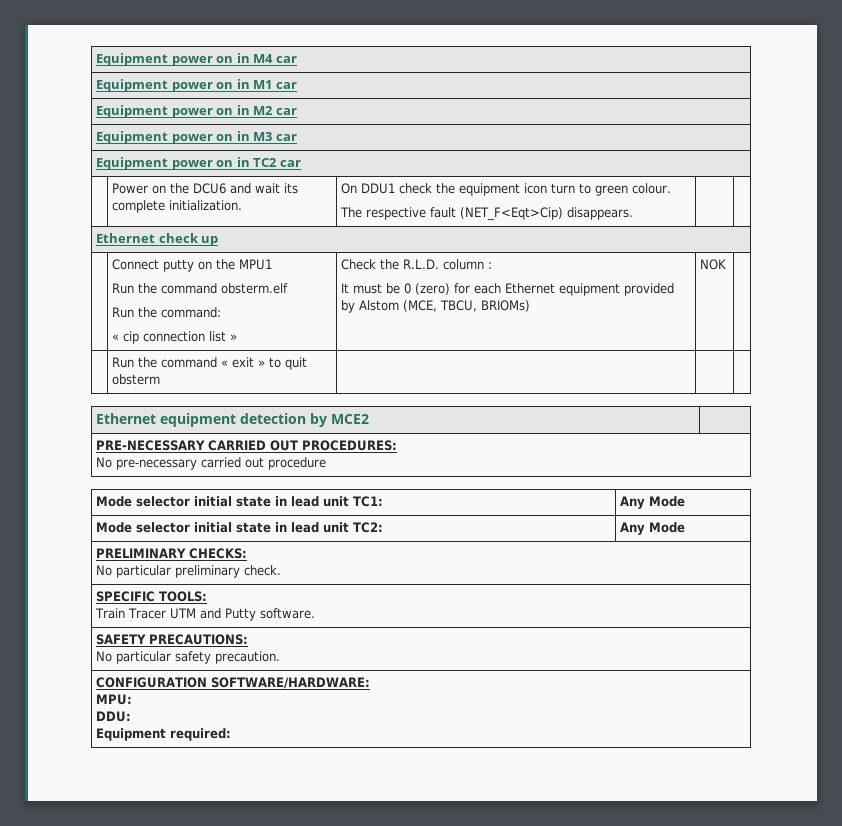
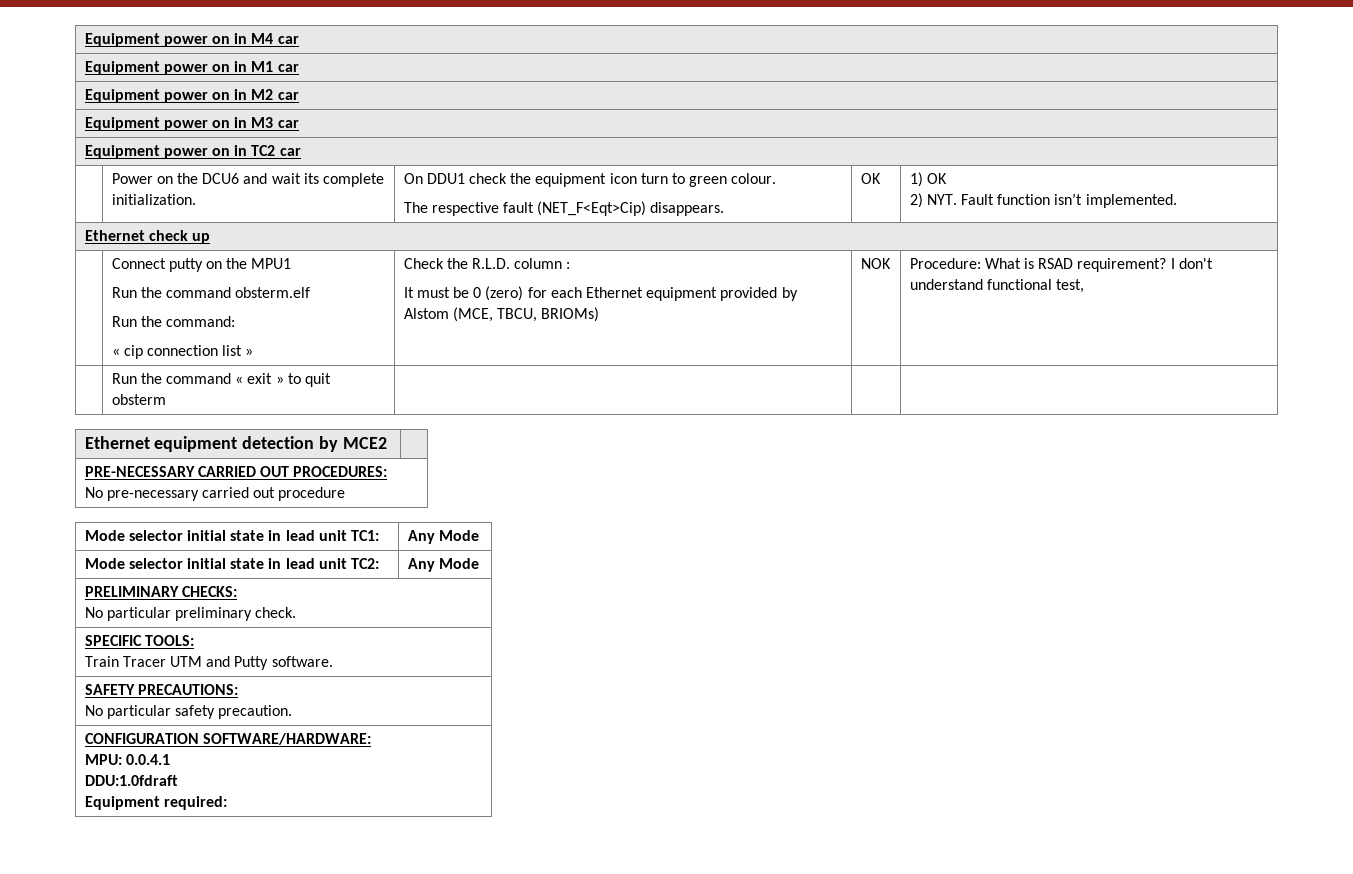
(634, 213) | -> [860,173,881,184] [909,172,947,187] [909,193,1177,208] OK | 1) OK // 2) NYT. Fault function isn’t implemented.
(727, 264) none -> [909,258,1213,272] [909,279,1085,293] Procedure: What is RSAD requirement? I don't understand functional test,
[96,711,132,722] // DDU: -> [125,754,170,765] [84,775,178,786] 0.0.4.1 // DDU:1.0fdraft

